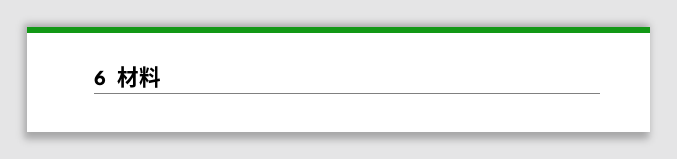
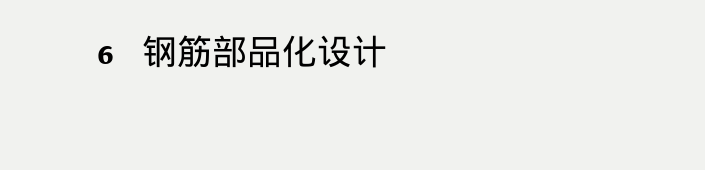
[116,66,161,88] 材料 -> [141,35,387,68] 钢筋部品化设计

